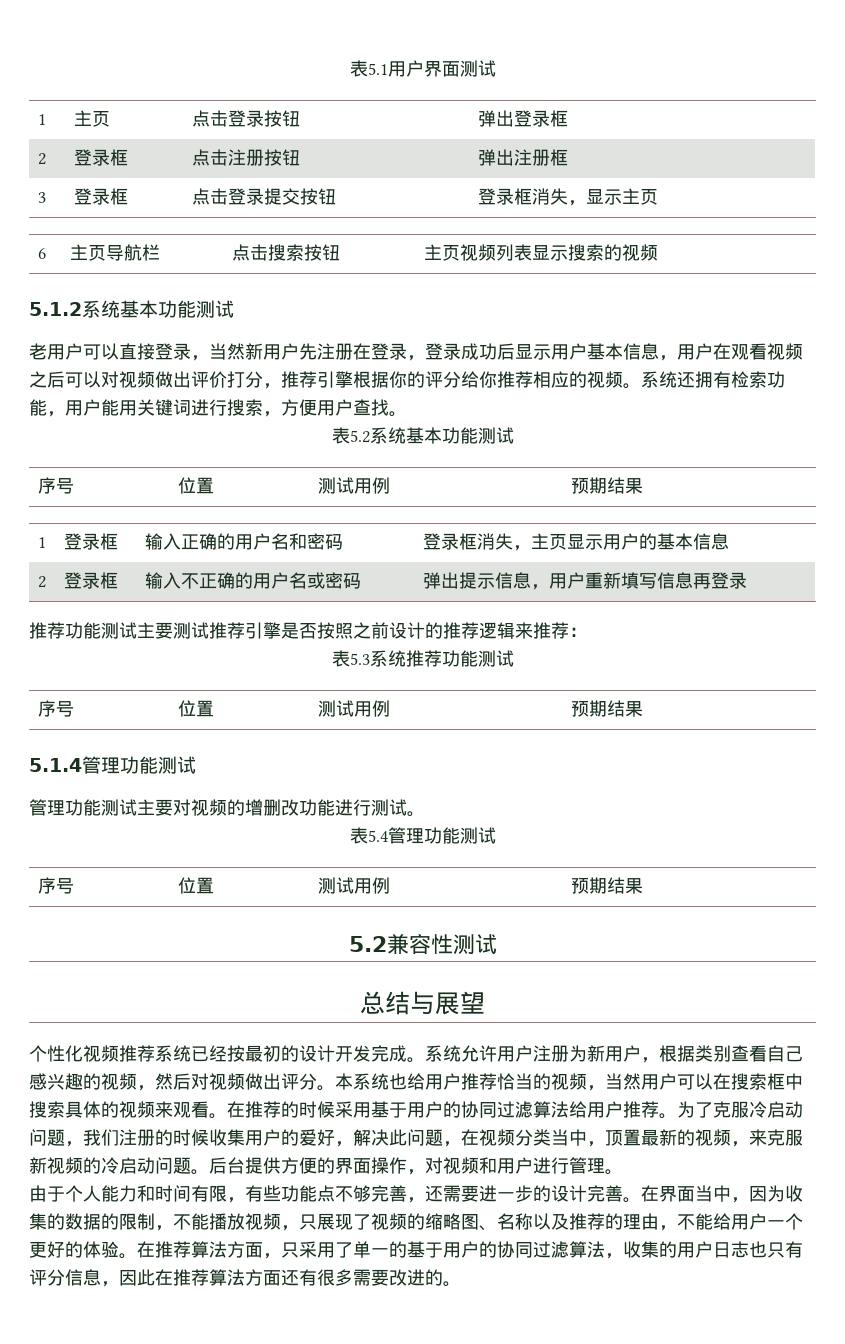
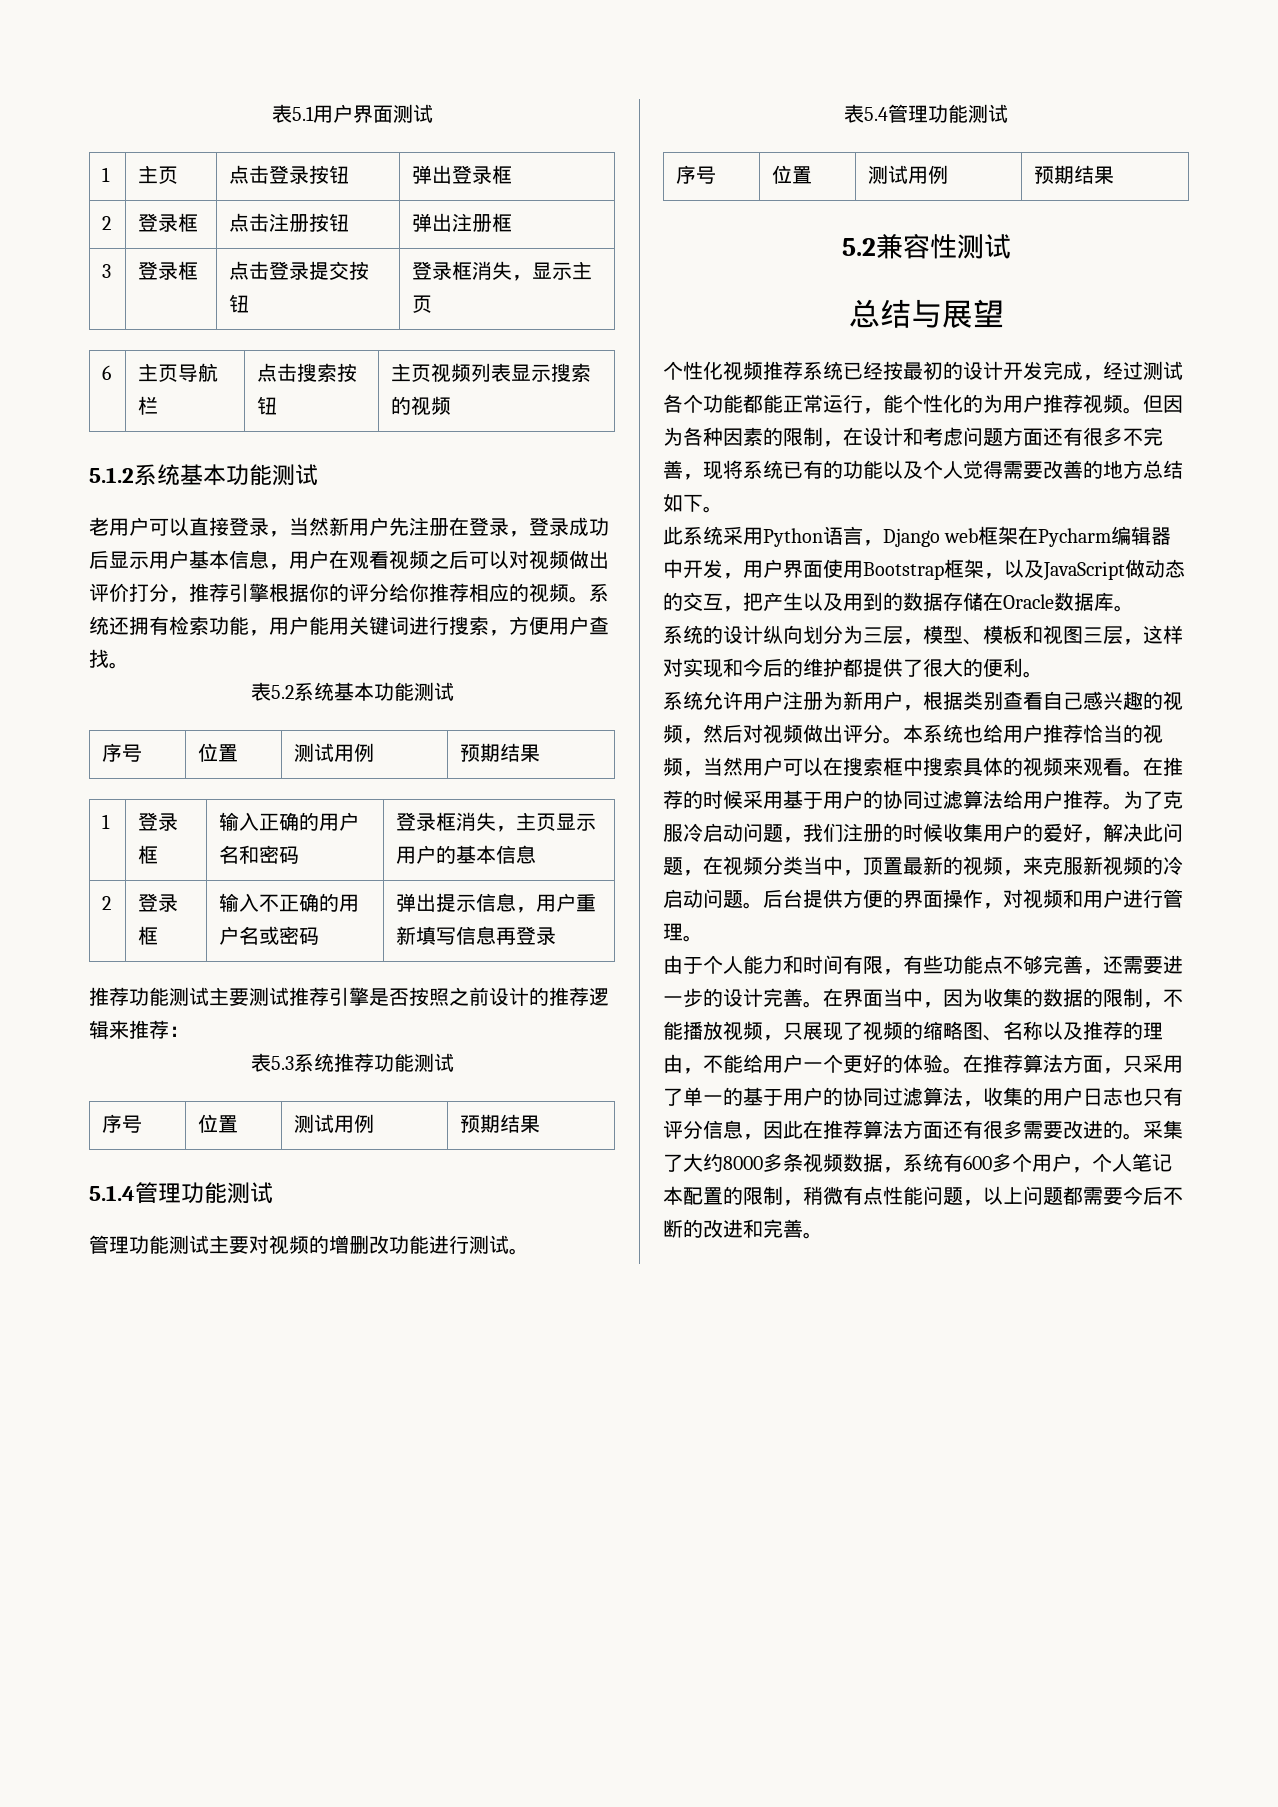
[407,1057,425,1063] 。 -> [1083,361,1183,381] [663,394,1183,414] [663,427,1163,447] [663,460,1183,480] [663,493,723,513] [663,526,1172,547] [663,559,1185,581] [663,592,1134,612] [663,625,1183,645] [663,658,1043,678] ，经过测试各个功能都能正常运行，能个性化的为用户推荐视频。但因为各种因素的限制，在设计和考虑问题方面还有很多不完善，现将系统已有的功能以及个人觉得需要改善的地方总结如下。 // 此系统采用Python语言，Django web框架在Pycharm编辑器中开发，用户界面使用Bootstrap框架，以及JavaScript做动态的交互，把产生以及用到的数据存储在Oracle数据库。 // 系统的设计纵向划分为三层，模型、模板和视图三层，这样对实现和今后的维护都提供了很大的便利。 //
(461, 1284) none -> [1143,1120,1183,1139] [663,1153,1172,1173] [663,1186,1183,1206] [663,1219,823,1239] 采集了大约8000多条视频数据，系统有600多个用户，个人笔记本配置的限制，稍微有点性能问题，以上问题都需要今后不断的改进和完善。

